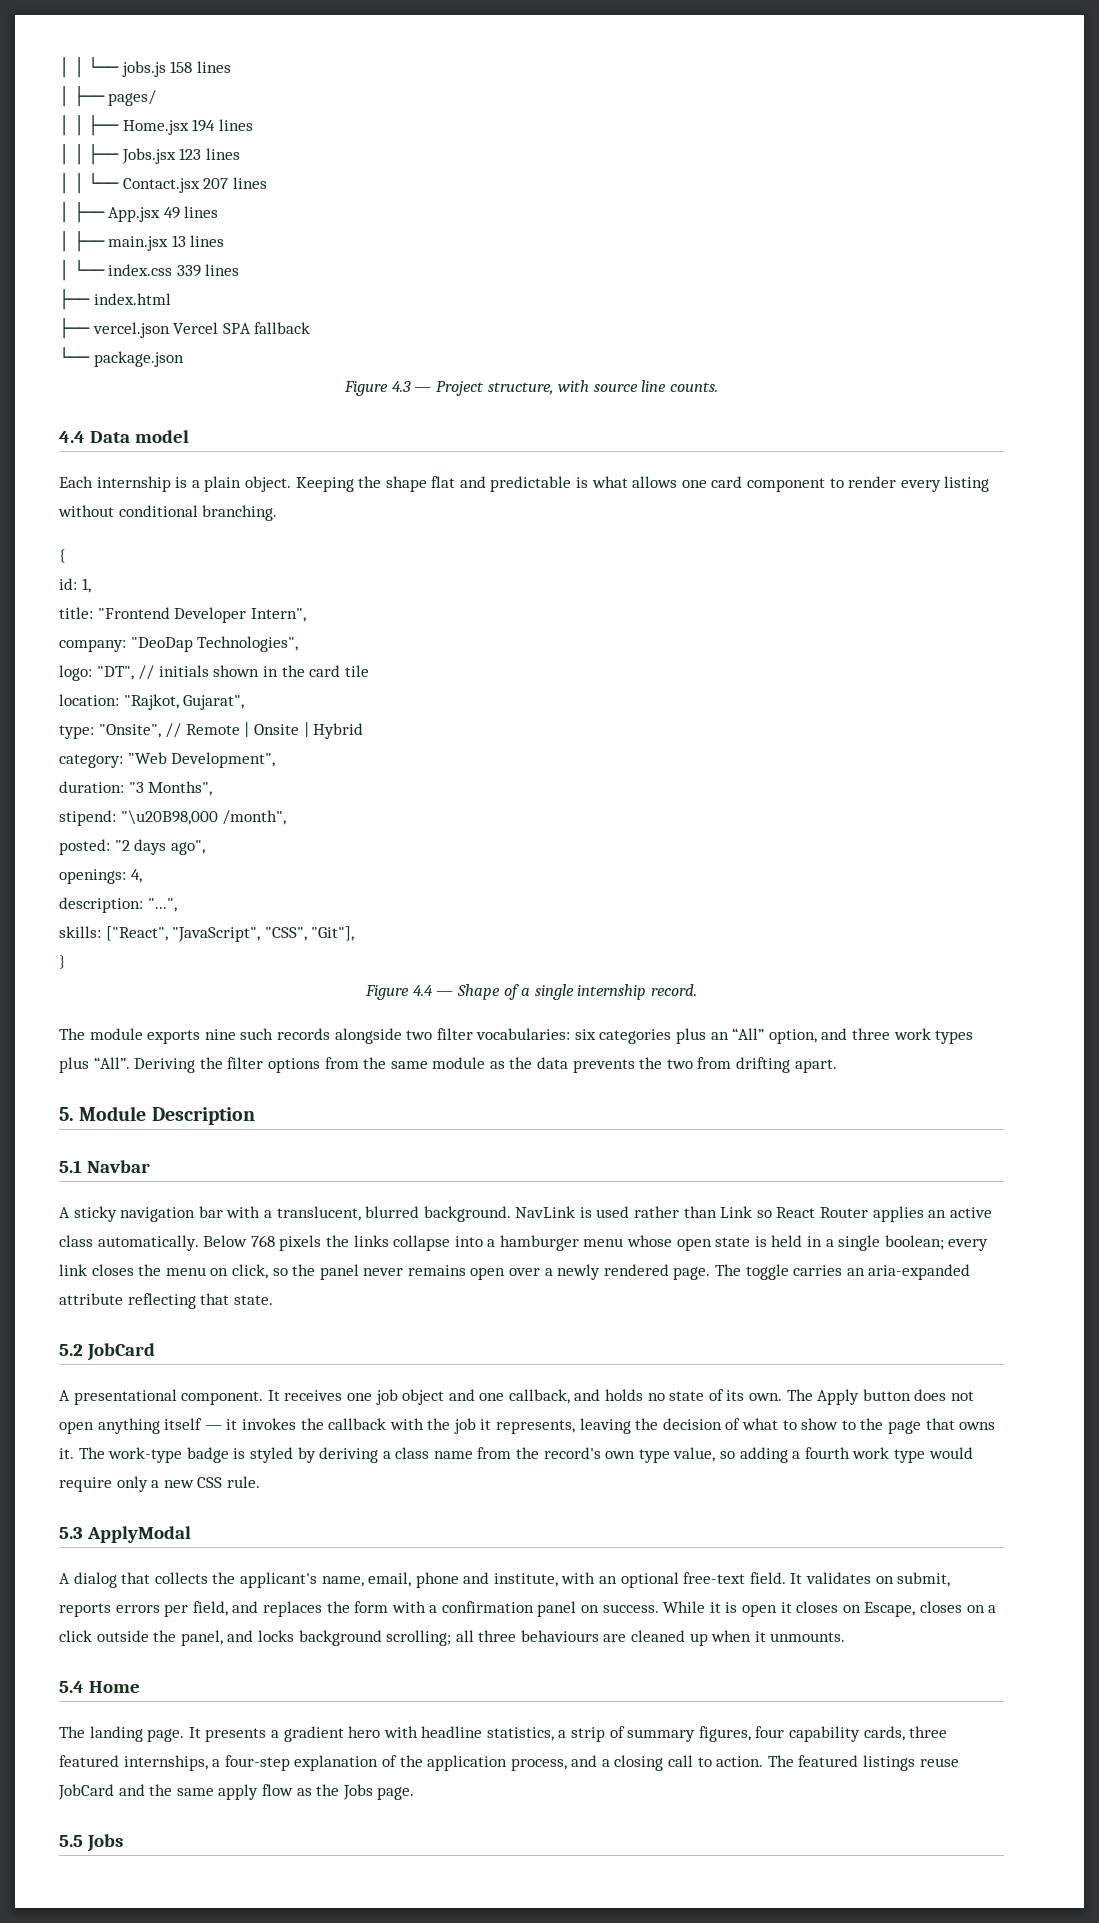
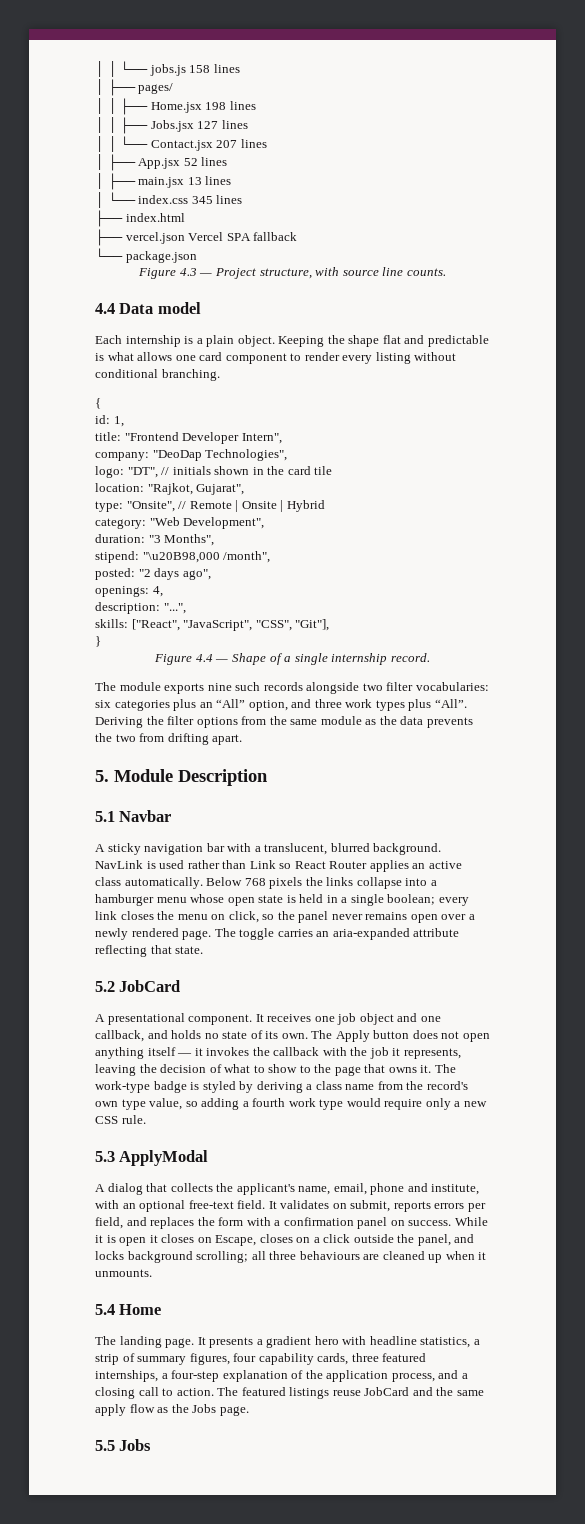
[192,119,216,132] 194 -> [205,102,227,110] 198
[179,148,202,160] 123 -> [197,121,219,129] 127
[163,207,180,219] 49 -> [183,158,198,166] 52
[176,265,201,277] 339 -> [191,196,213,204] 345

